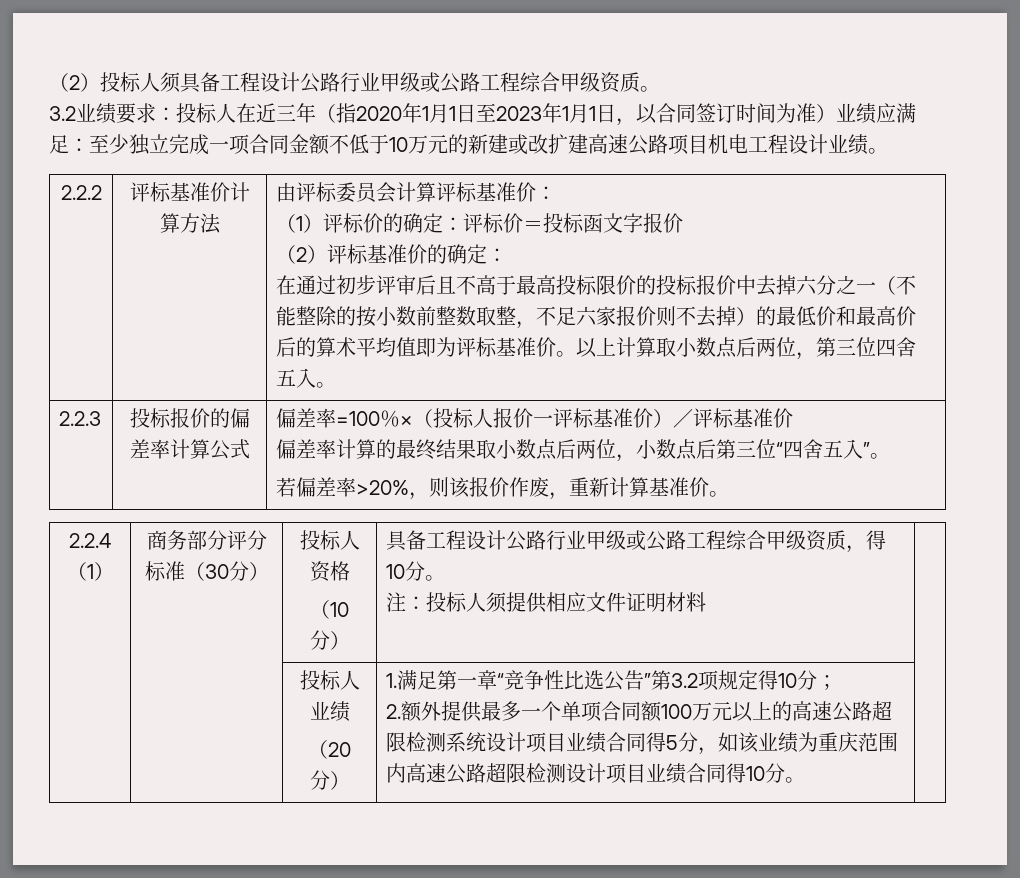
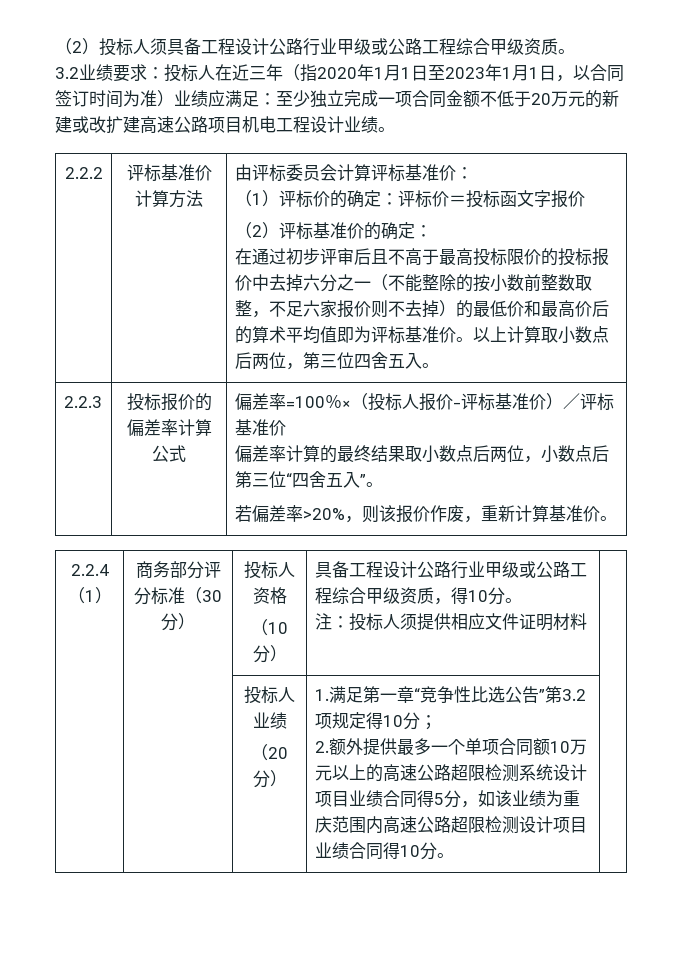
[389,137,408,152] 10 -> [531,93,551,105] 20
[533,415,554,426] 一 -> [452,402,461,408] -
[661,704,693,719] 100 -> [549,741,570,753] 10

